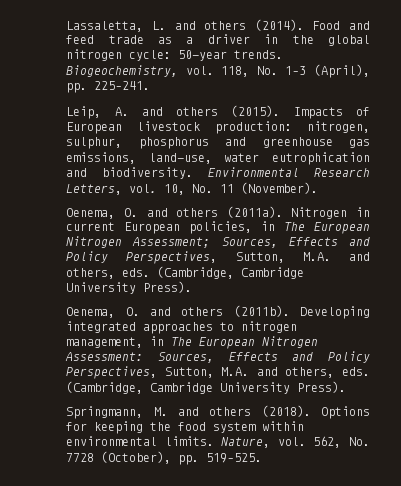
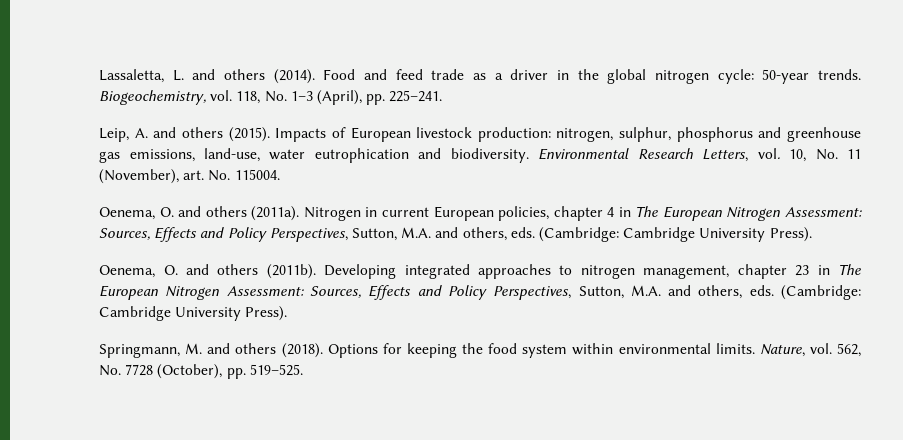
[241,182,319,194] (November). -> [99,169,280,184] (November), art. No. 115004.
[261,221,371,234] [66,236,211,248] in The European Nitrogen Assessment; -> [553,206,863,221] chapter 4 in The European Nitrogen Assessment:
[157,266,235,279] (Cambridge, -> [538,227,619,242] (Cambridge:
(144, 342) none -> [737,264,810,279] chapter 23
[66,381,144,394] (Cambridge, -> [781,285,861,300] (Cambridge:

